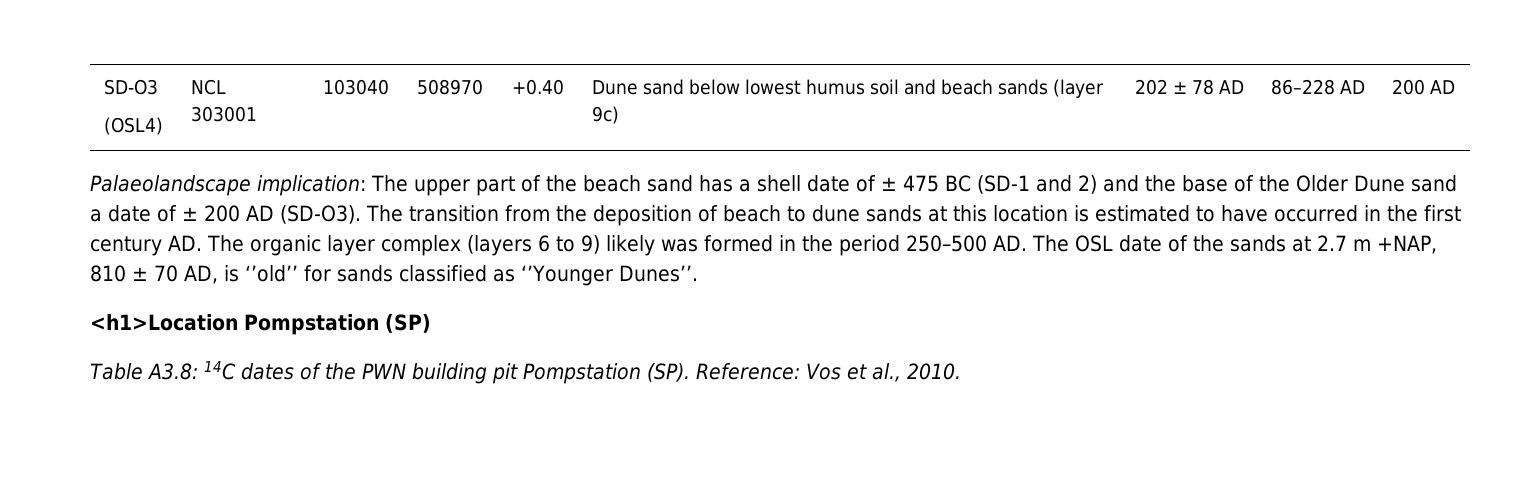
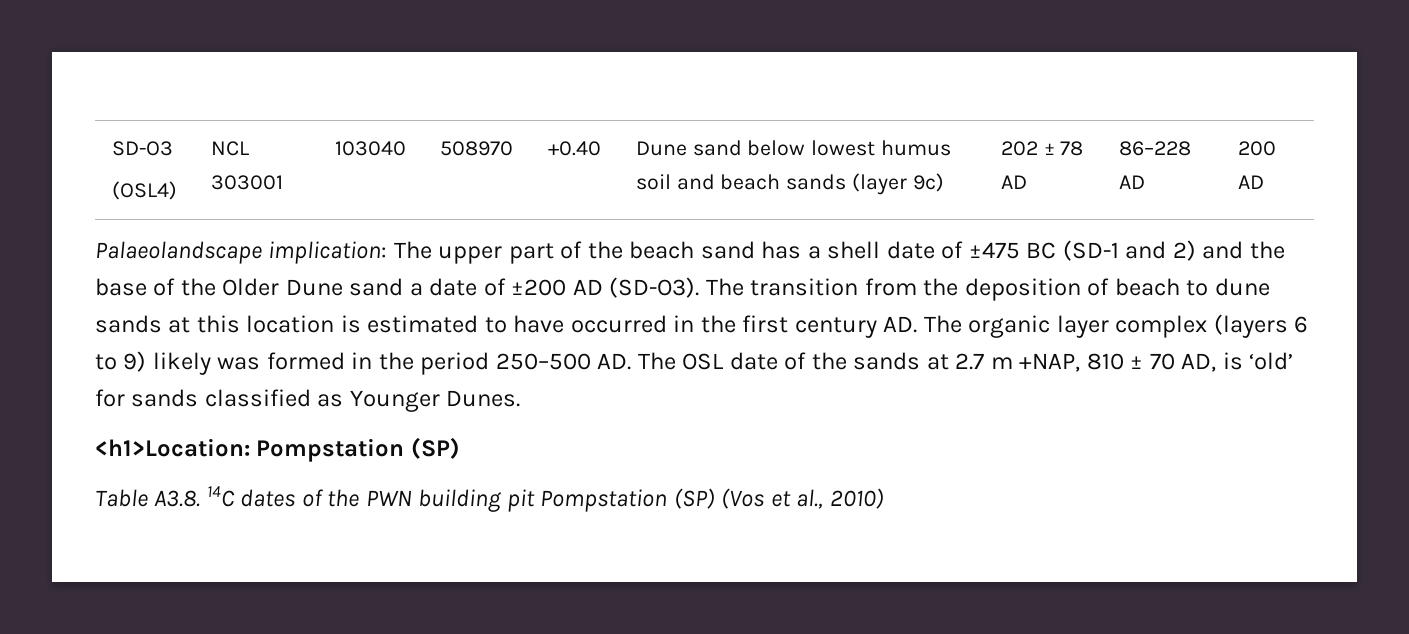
[881,175,939,192] ± 475 -> [968,242,1020,259] ±475
[182,205,240,222] ± 200 -> [511,279,567,296] ±200
[245,265,298,282] ‘’old’’ -> [1249,352,1294,370] ‘old’
[521,265,698,286] [90,314,238,331] ‘’Younger Dunes’’. // <h1>Location -> [349,390,521,412] [95,438,250,457] Younger Dunes. // <h1>Location:
[147,363,198,380] A3.8: -> [154,490,201,507] A3.8.
[646,363,841,382] (SP). Reference: Vos -> [673,488,765,509] (SP) (Vos
[906,363,961,380] 2010. -> [829,488,884,509] 2010)

